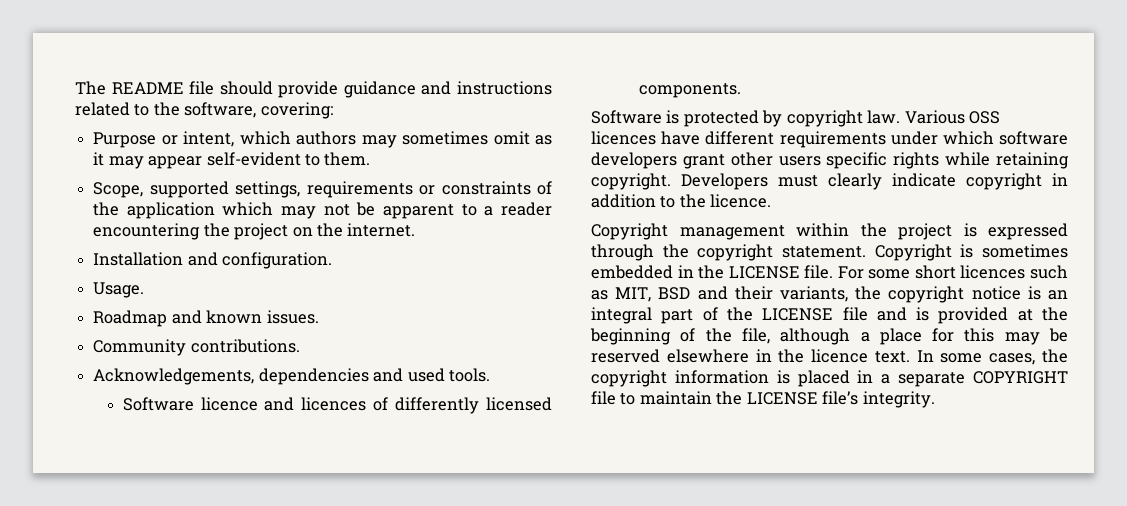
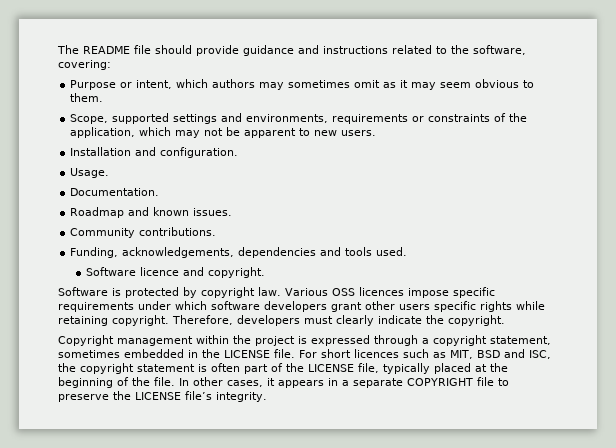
[148,152,301,169] appear self-evident -> [440,79,520,88] seem obvious
[235,181,301,198] settings, -> [173,113,329,124] settings and environments,
[126,202,215,219] application -> [70,127,136,138] application,
[484,202,552,216] [93,223,416,240] a reader encountering the project on the internet. -> [314,130,377,136] new users.
(145, 290) none -> [70,188,160,196] // Documentation.
[93,368,490,385] [122,397,552,414] [638,83,741,98] Acknowledgements, dependencies and used tools. // Software licence and licences of differently licensed components. -> [70,247,408,258] [85,267,265,278] Funding, acknowledgements, dependencies and tools used. // Software licence and copyright.
[661,131,775,145] have different -> [408,287,495,298] impose specific
[681,173,768,190] Developers -> [172,315,300,326] Therefore, developers
[966,173,1068,190] [591,194,772,208] copyright in addition to the licence. -> [426,315,505,326] the copyright.
[662,244,974,261] the copyright statement. Copyright is -> [422,335,551,346] a copyright statement,
[868,269,911,279] some -> (317, 354) none
[734,286,1068,303] [591,307,1009,324] their variants, the copyright notice is an integral part of the LICENSE file and is provided -> [529,350,551,359] [58,363,471,374] ISC, the copyright statement is often part of the LICENSE file, typically placed
[741,328,1068,345] [591,349,1068,365] [591,370,850,387] file, although a place for this may be reserved elsewhere in the licence text. In some cases, the copyright information is placed -> [154,377,324,388] file. In other cases, it appears
[639,391,712,405] maintain -> [58,394,109,402] preserve

